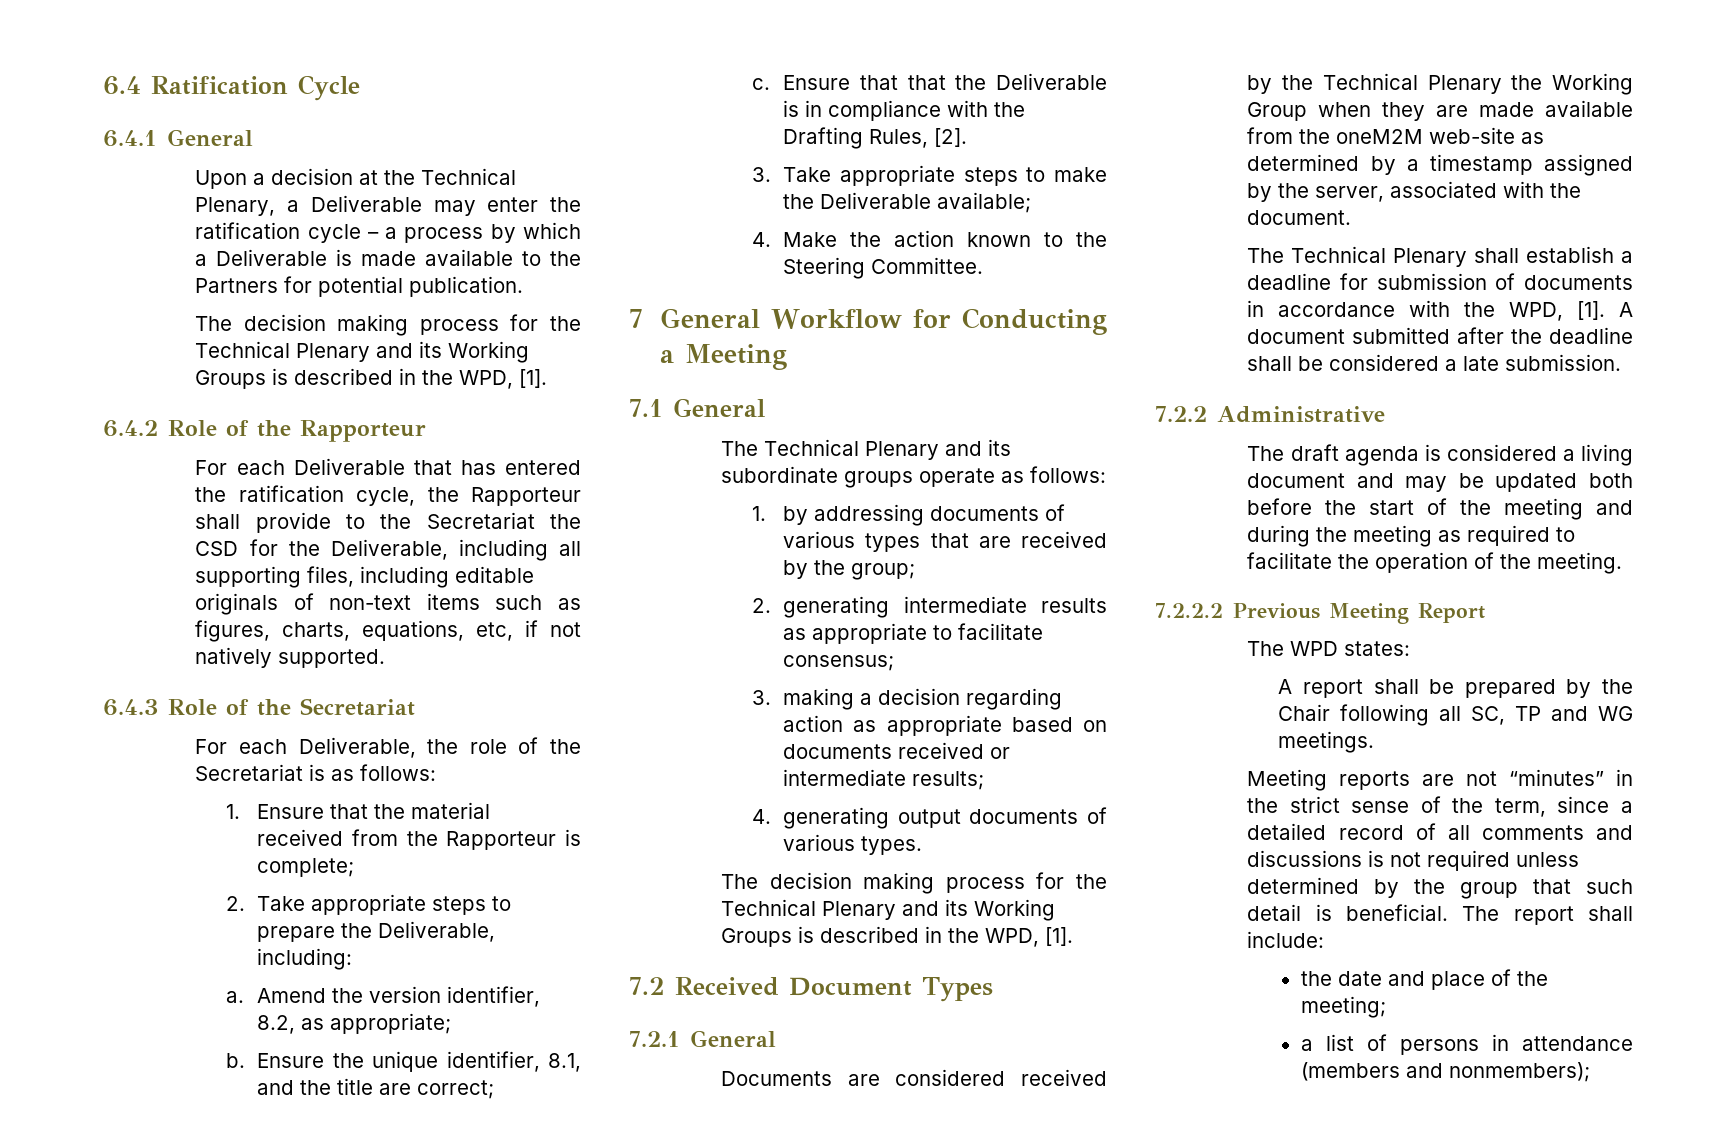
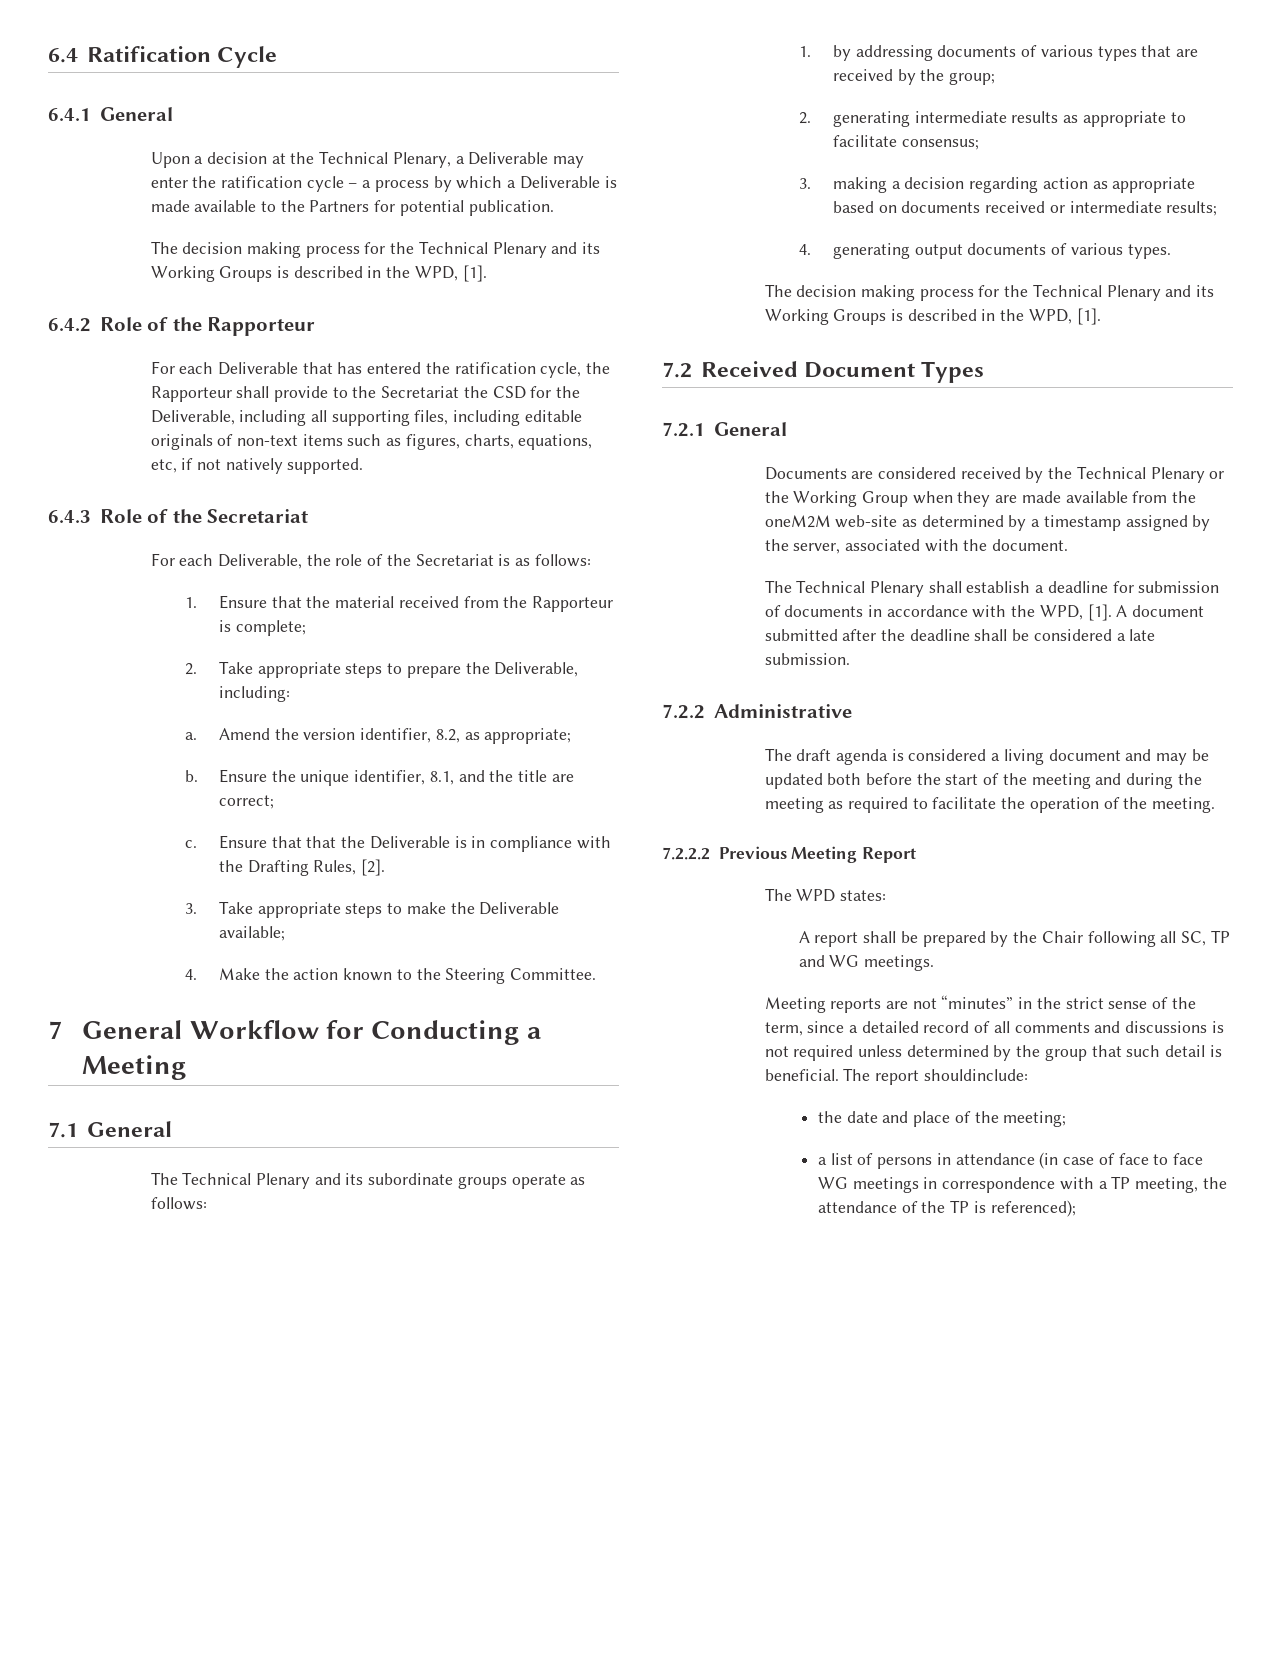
(1502, 84) none -> [1209,471,1225,479] or
[1588,906,1633,921] [1247,931,1325,948] shall include: -> [923,1069,1028,1081] shouldinclude:
[1300,1062,1590,1082] (members and nonmembers); -> [1039,1152,1203,1169] [818,1176,1227,1193] [818,1200,1076,1217] (in case of face to face WG meetings in correspondence with a TP meeting, the attendance of the TP is referenced);

